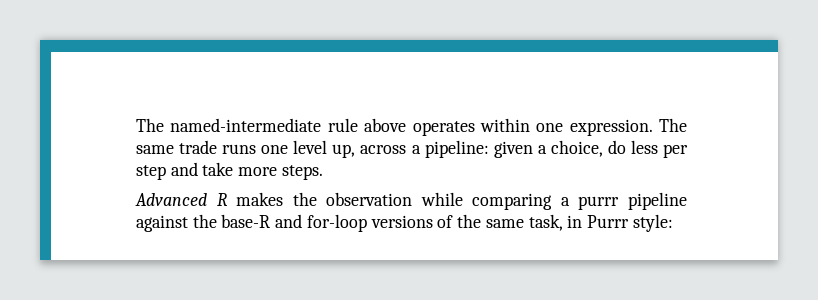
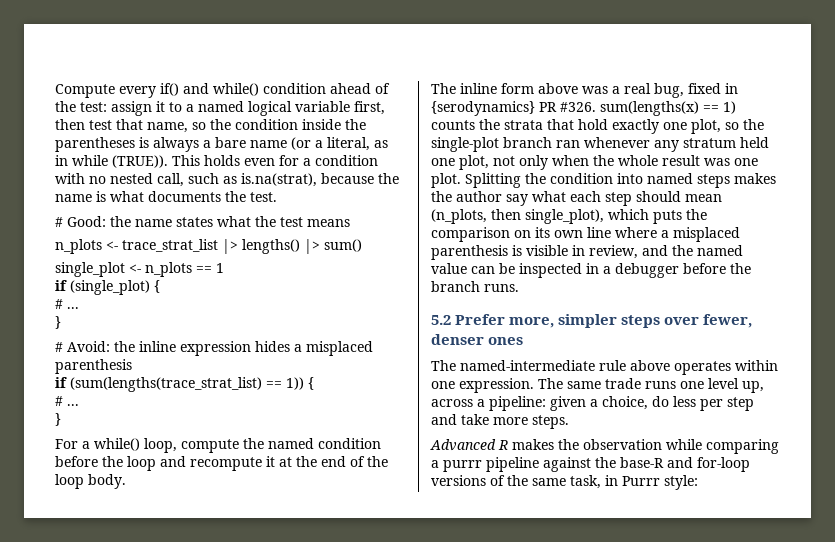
(136, 125) none -> [55,83,390,98] [55,101,385,116] [55,119,366,133] [55,137,388,152] [55,155,378,168] [55,173,399,187] [55,191,277,202] [55,216,350,227] [55,239,362,254] [55,262,224,277] [55,280,160,295] [55,299,79,309] [55,316,61,329] [55,341,373,356] [55,359,132,374] [55,377,314,392] [55,396,79,406] [55,413,61,426] [55,438,381,453] [55,456,388,471] [55,474,126,489] [431,83,738,98] [431,101,736,116] [431,119,764,134] [431,137,769,152] [431,155,758,170] [431,173,776,188] [431,191,722,206] [431,209,707,224] [431,227,740,242] [431,245,743,260] [431,263,751,278] [431,281,519,292] [431,314,753,328] [431,334,524,345] Compute every if() and while() condition ahead of the test: assign it to a named logical variable first, then test that name, so the condition inside the parentheses is always a bare name (or a literal, as in while (TRUE)). This holds even for a condition with no nested call, such as is.na(strat), because the name is what documents the test. // # Good: the name states what the test means // n_plots <- trace_strat_list |> lengths() |> sum() // single_plot <- n_plots == 1 // if (single_plot) { // # ... // } // # Avoid: the inline expression hides a misplaced parenthesis // if (sum(lengths(trace_strat_list) == 1)) { // # ... // } // For a while() loop, compute the named condition before the loop and recompute it at the end of the loop body. // The inline form above was a real bug, fixed in {serodynamics} PR #326. sum(lengths(x) == 1) counts the strata that hold exactly one plot, so the single-plot branch ran whenever any stratum held one plot, not only when the whole result was one plot. Splitting the condition into named steps makes the author say what each step should mean (n_plots, then single_plot), which puts the comparison on its own line where a misplaced parenthesis is visible in review, and the named value can be inspected in a debugger before the branch runs. // 5.2 Prefer more, simpler steps over fewer, denser ones //

